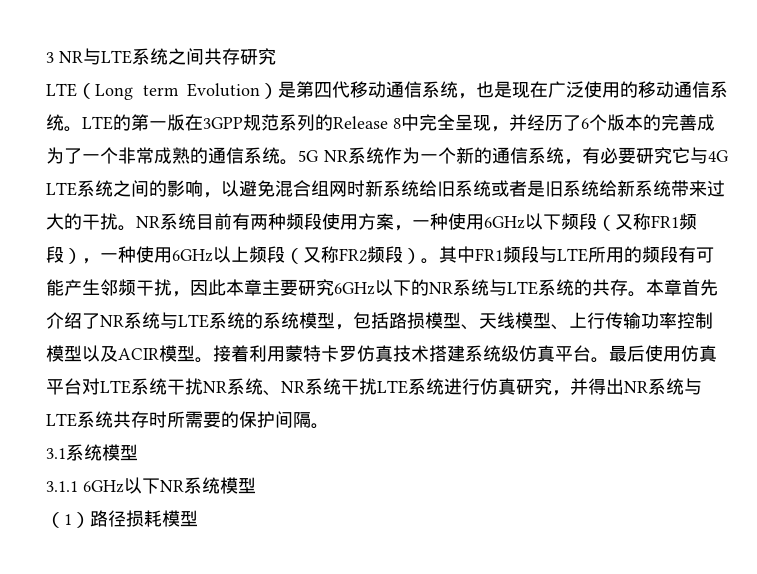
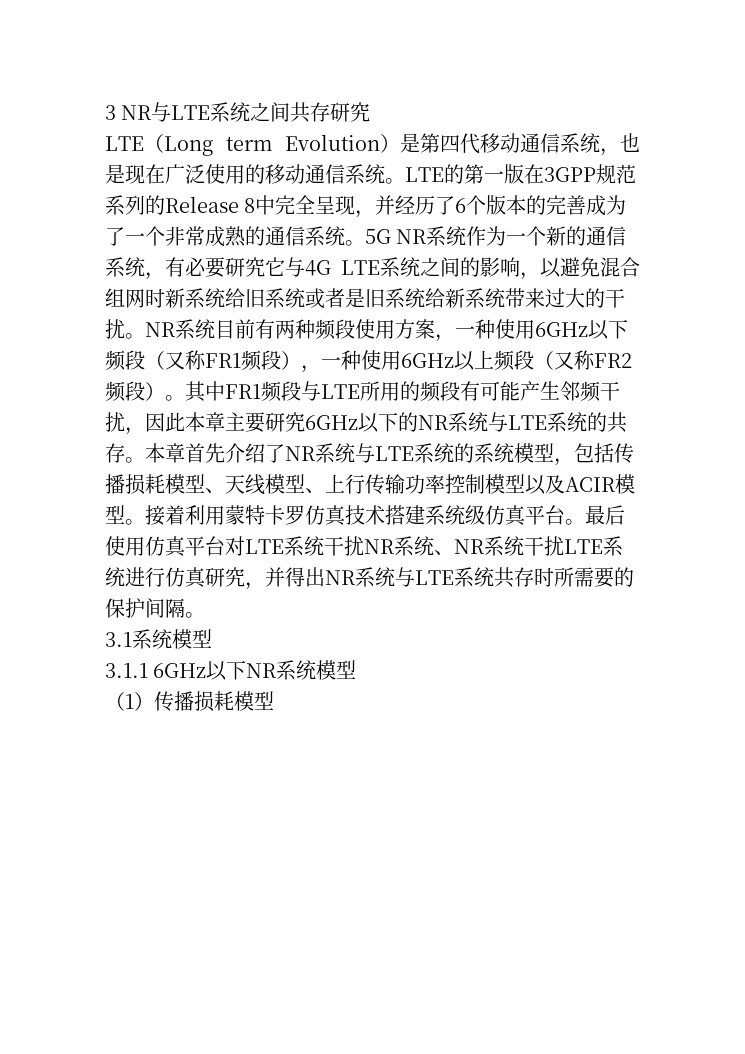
[389,312,425,329] 路损 -> [614,443,634,463] [105,474,165,495] 传播损耗
[90,510,126,527] 路径 -> [154,691,194,711] 传播

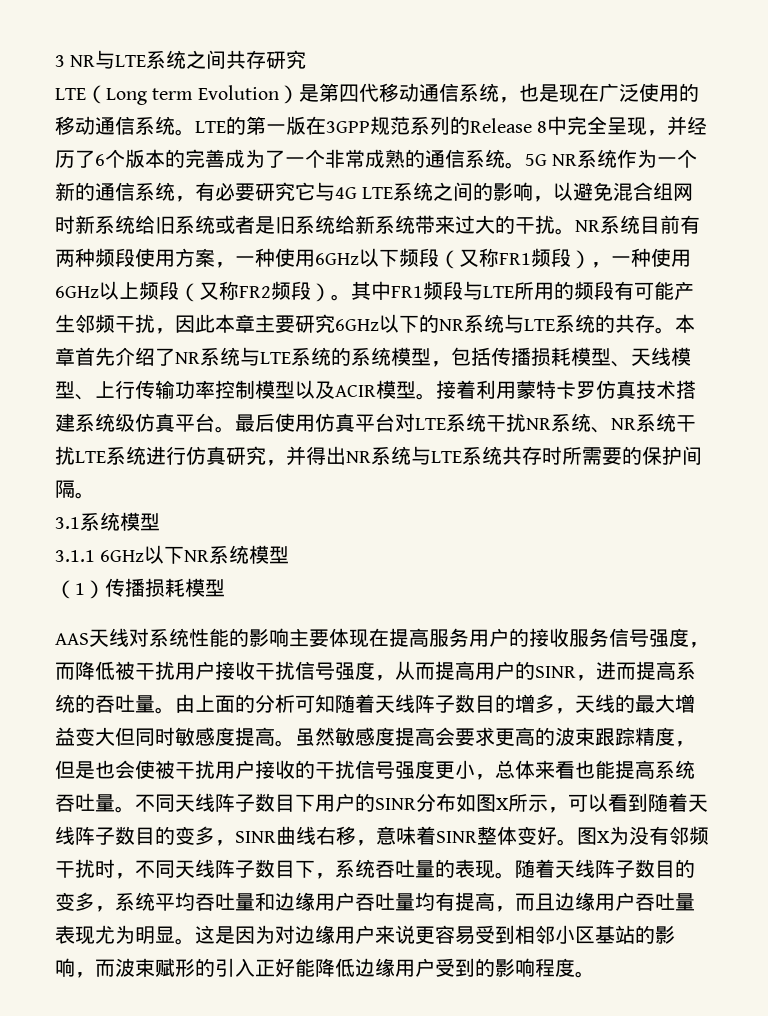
(274, 700) none -> [55,628,709,648] [55,661,696,681] [55,694,695,714] [55,727,695,747] [55,760,695,780] [55,793,708,813] [55,826,709,846] [55,859,695,879] [55,892,695,912] [55,925,675,945] [55,958,595,978] // AAS天线对系统性能的影响主要体现在提高服务用户的接收服务信号强度，而降低被干扰用户接收干扰信号强度，从而提高用户的SINR，进而提高系统的吞吐量。由上面的分析可知随着天线阵子数目的增多，天线的最大增益变大但同时敏感度提高。虽然敏感度提高会要求更高的波束跟踪精度，但是也会使被干扰用户接收的干扰信号强度更小，总体来看也能提高系统吞吐量。不同天线阵子数目下用户的SINR分布如图X所示，可以看到随着天线阵子数目的变多，SINR曲线右移，意味着SINR整体变好。图X为没有邻频干扰时，不同天线阵子数目下，系统吞吐量的表现。随着天线阵子数目的变多，系统平均吞吐量和边缘用户吞吐量均有提高，而且边缘用户吞吐量表现尤为明显。这是因为对边缘用户来说更容易受到相邻小区基站的影响，而波束赋形的引入正好能降低边缘用户受到的影响程度。

